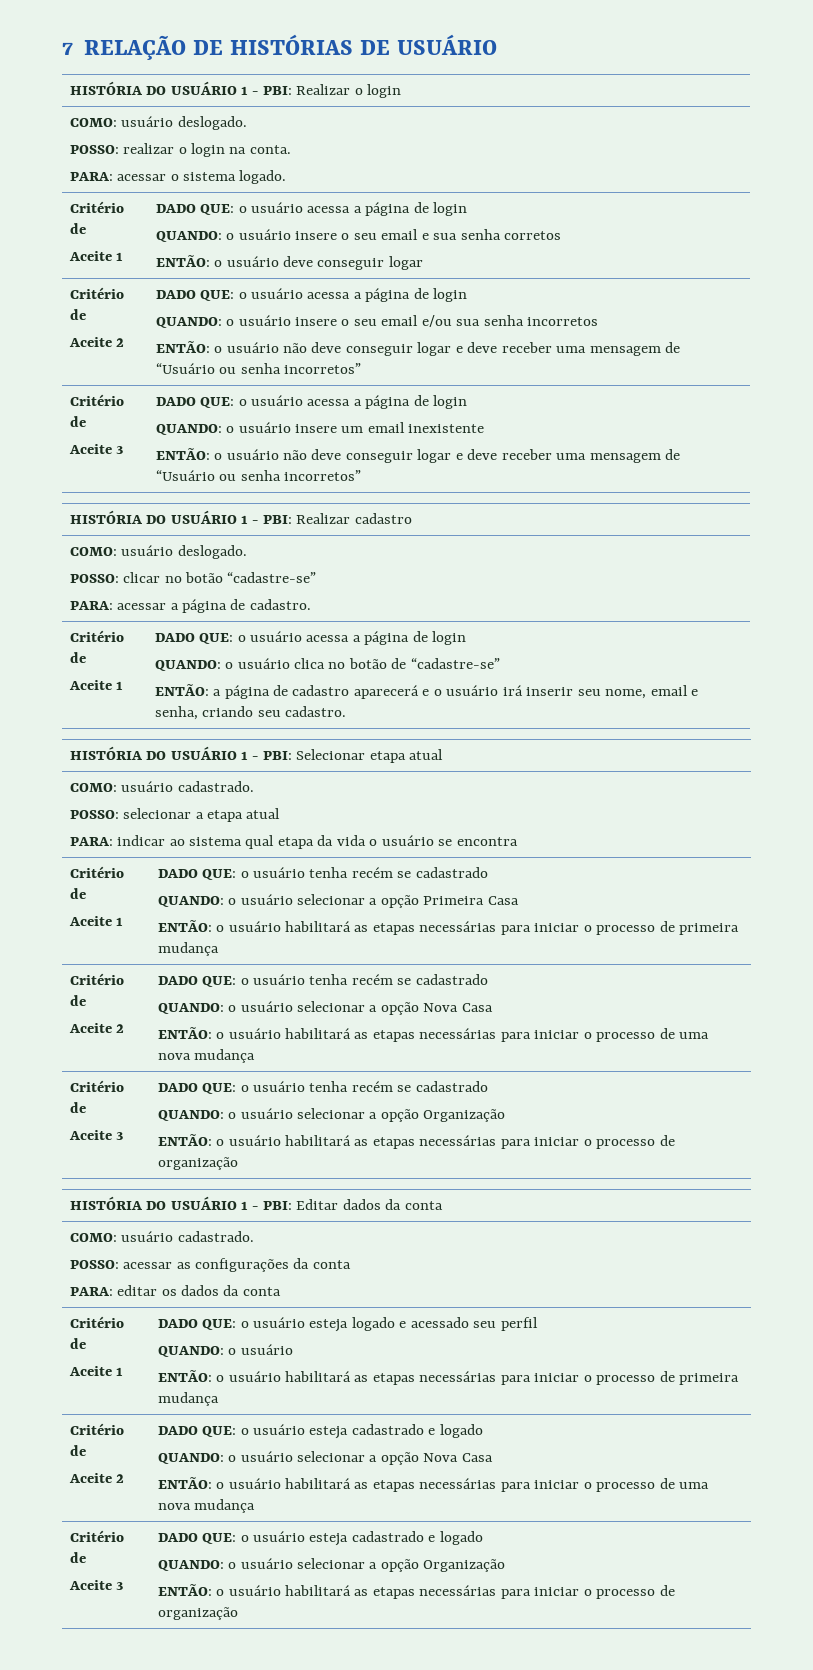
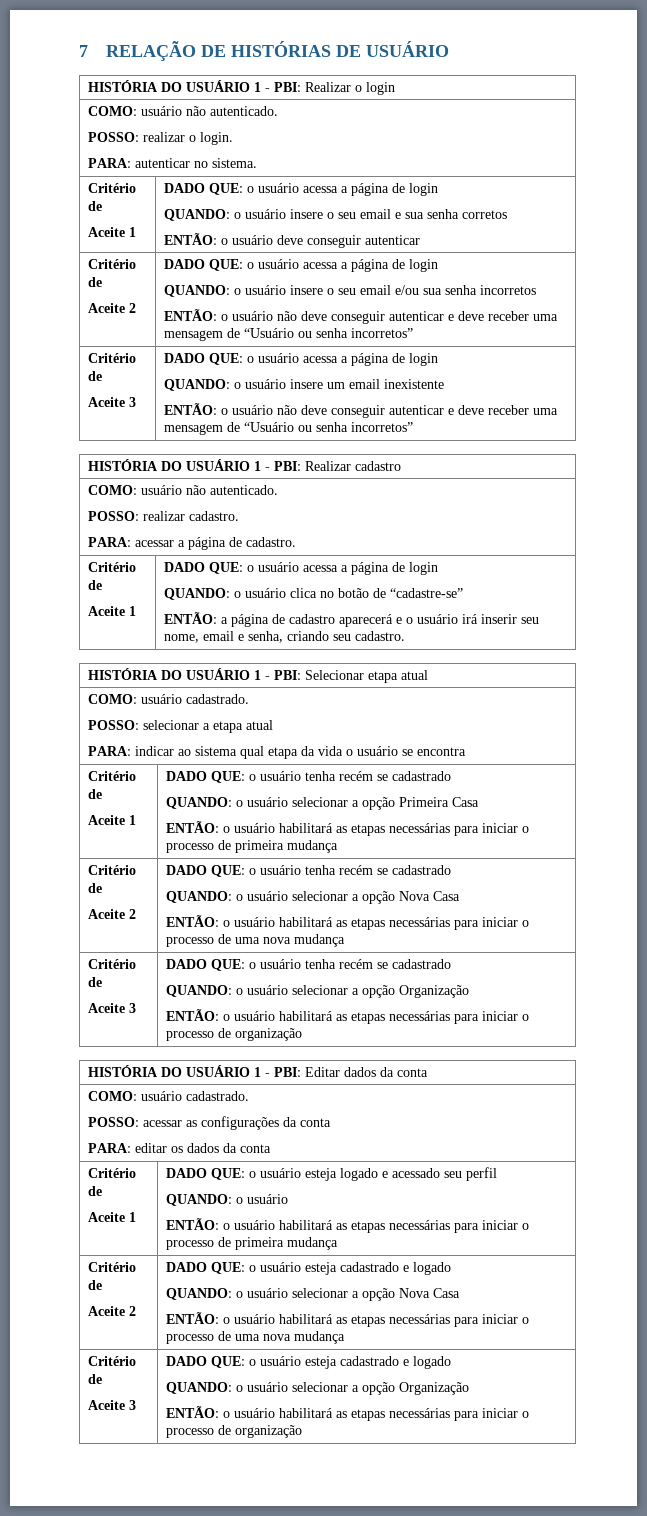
[177,116,247,130] deslogado. -> [185,106,278,116] não autenticado.
[191,143,291,157] [69,170,287,184] login na conta. // PARA: acessar o sistema logado. -> [199,132,233,145] [87,158,257,168] login. // PARA: autenticar no sistema.
[388,256,423,270] logar -> [364,235,420,245] autenticar
[417,342,452,356] logar -> [388,311,444,321] autenticar
[417,449,452,463] logar -> [388,405,444,415] autenticar
[177,545,247,559] [69,572,317,583] deslogado. // POSSO: clicar no botão “cadastre-se” -> [185,485,278,495] [87,511,239,521] não autenticado. // POSSO: realizar cadastro.

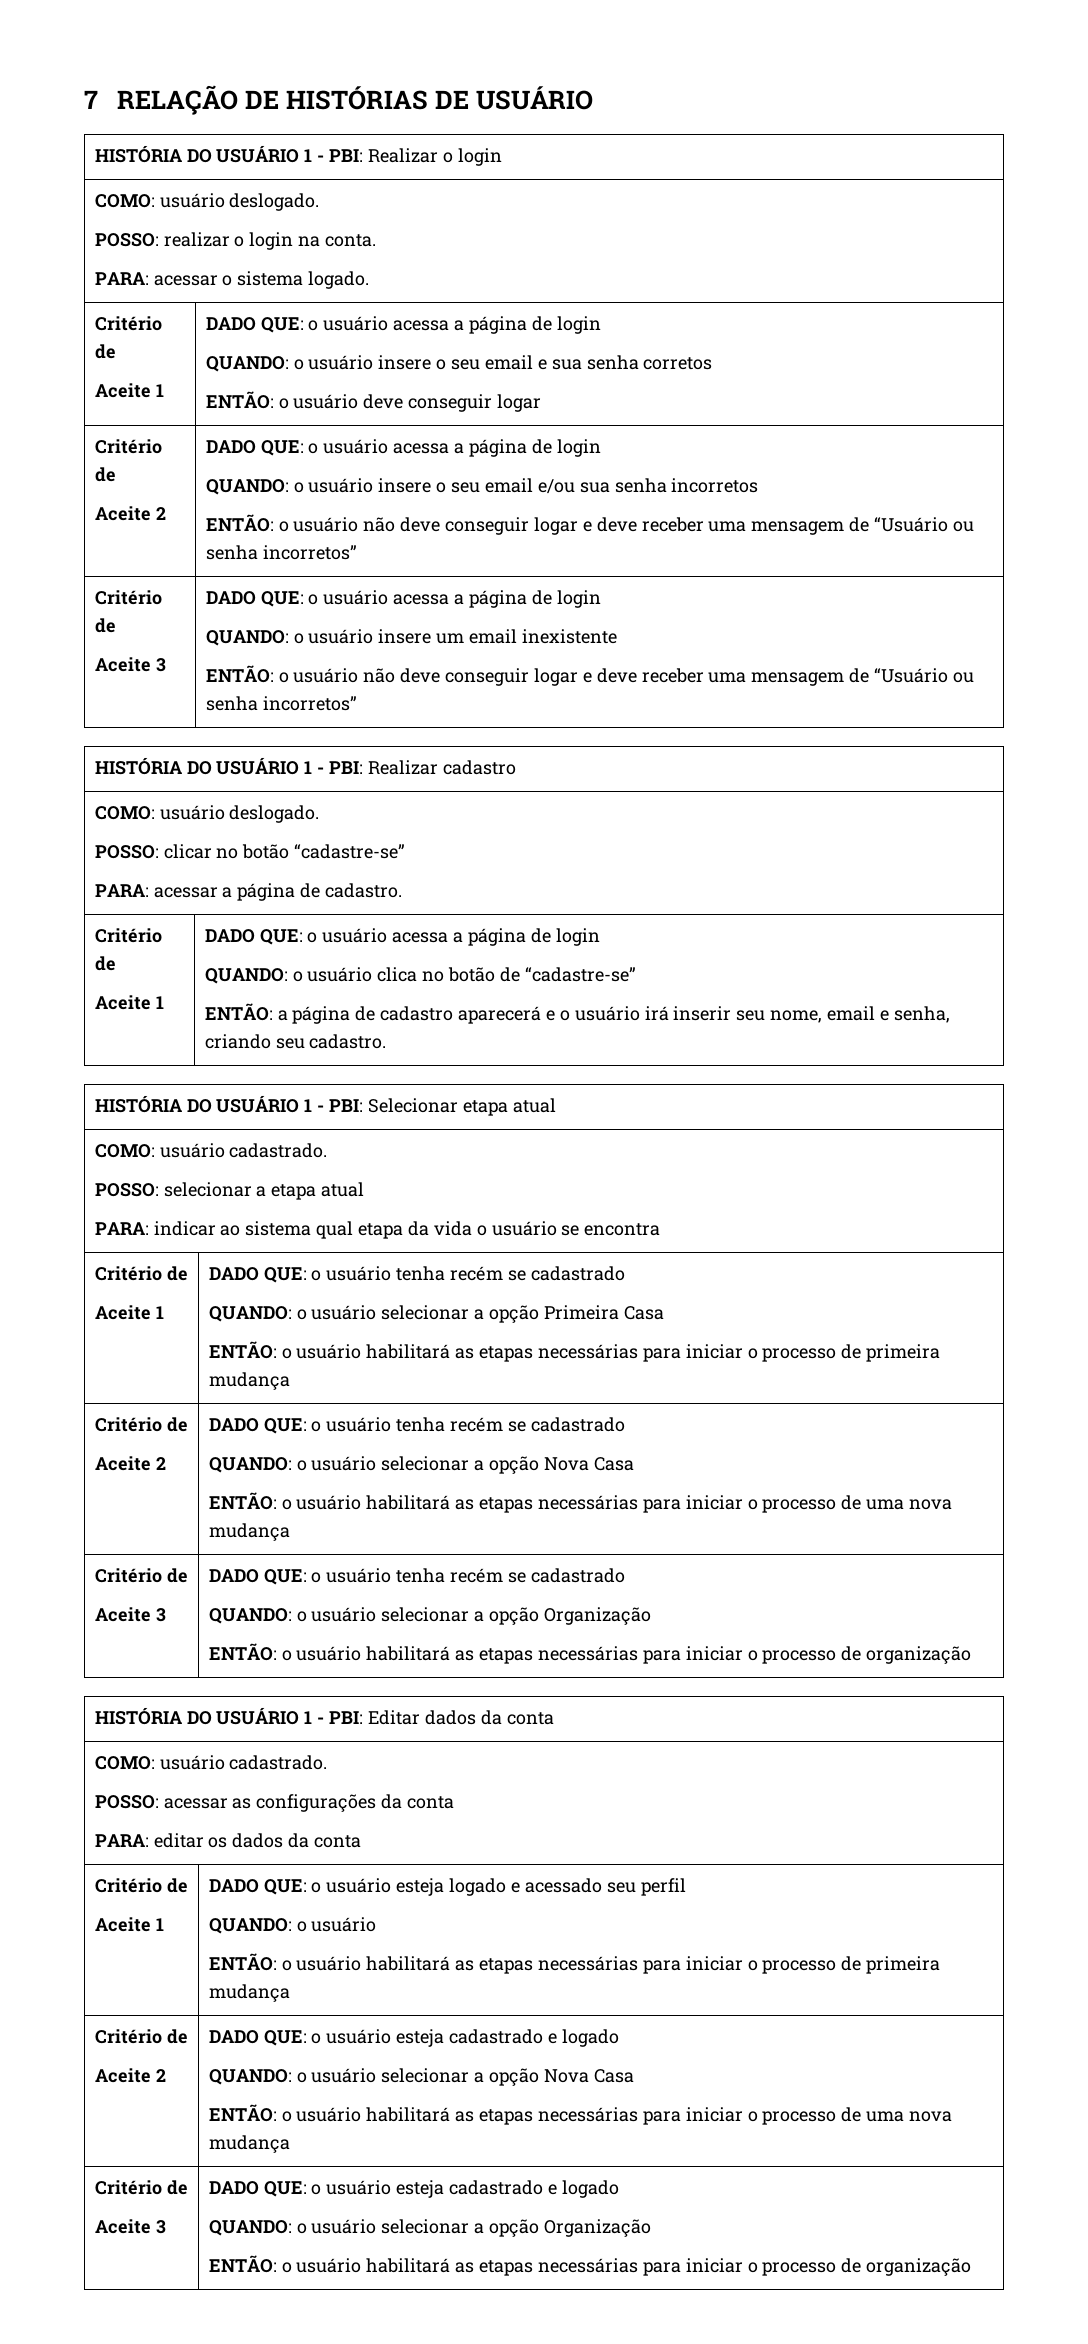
[185,106,278,116] não autenticado. -> [229,193,320,211] deslogado.
[199,132,233,145] [87,158,257,168] login. // PARA: autenticar no sistema. -> [249,232,377,250] [94,271,370,289] login na conta. // PARA: acessar o sistema logado.
[364,235,420,245] autenticar -> [497,394,542,412] logar
[388,311,444,321] autenticar -> [533,517,578,535] logar
[388,405,444,415] autenticar -> [533,668,578,686] logar
[185,485,278,495] [87,511,239,521] não autenticado. // POSSO: realizar cadastro. -> [229,805,320,823] [94,844,406,859] deslogado. // POSSO: clicar no botão “cadastre-se”

